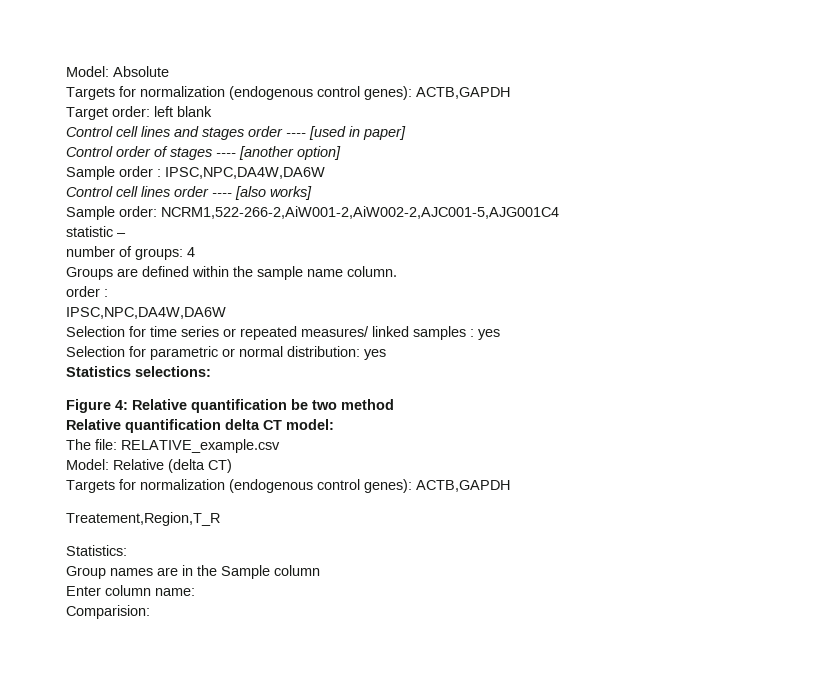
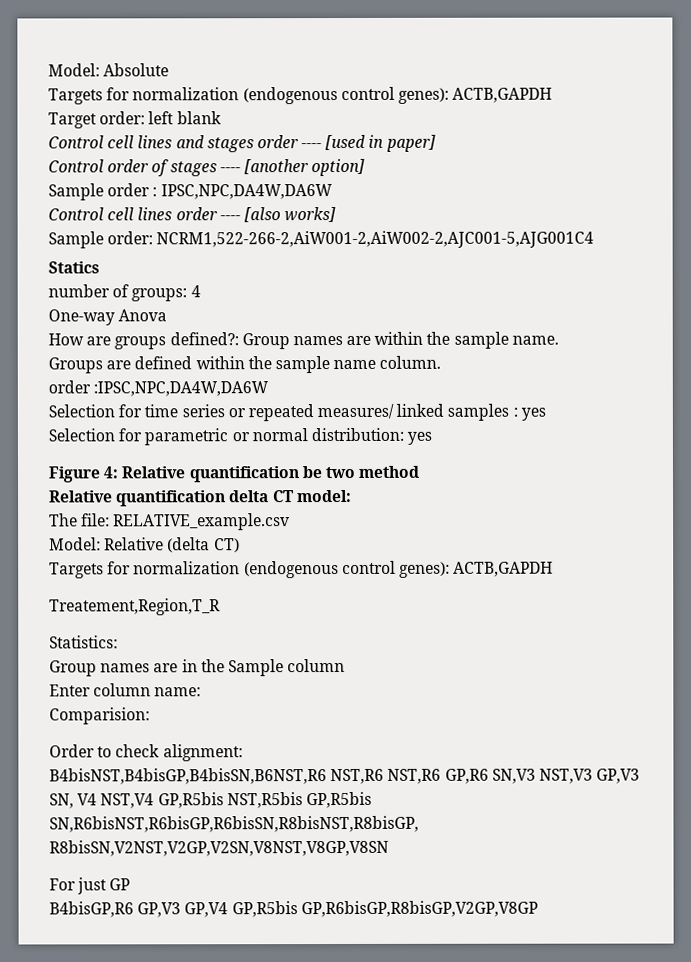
[66,226,126,237] statistic – -> [48,261,100,274] Statics
(195, 252) none -> [48,309,168,326] [48,331,559,350] // One-way Anova // How are groups defined?: Group names are within the sample name.
[104,289,108,297] [66,307,226,319] : // IPSC,NPC,DA4W,DA6W -> [93,381,270,397] :IPSC,NPC,DA4W,DA6W
[66,366,211,377] // Statistics selections: -> (433, 438) none
(150, 612) none -> [49,744,243,762] [49,768,641,785] [49,791,372,809] [49,815,419,833] [49,839,389,857] [49,877,131,895] [49,900,538,918] // Order to check alignment: // B4bisNST,B4bisGP,B4bisSN,B6NST,R6 NST,R6 NST,R6 GP,R6 SN,V3 NST,V3 GP,V3 SN, V4 NST,V4 GP,R5bis NST,R5bis GP,R5bis SN,R6bisNST,R6bisGP,R6bisSN,R8bisNST,R8bisGP, R8bisSN,V2NST,V2GP,V2SN,V8NST,V8GP,V8SN // For just GP // B4bisGP,R6 GP,V3 GP,V4 GP,R5bis GP,R6bisGP,R8bisGP,V2GP,V8GP

